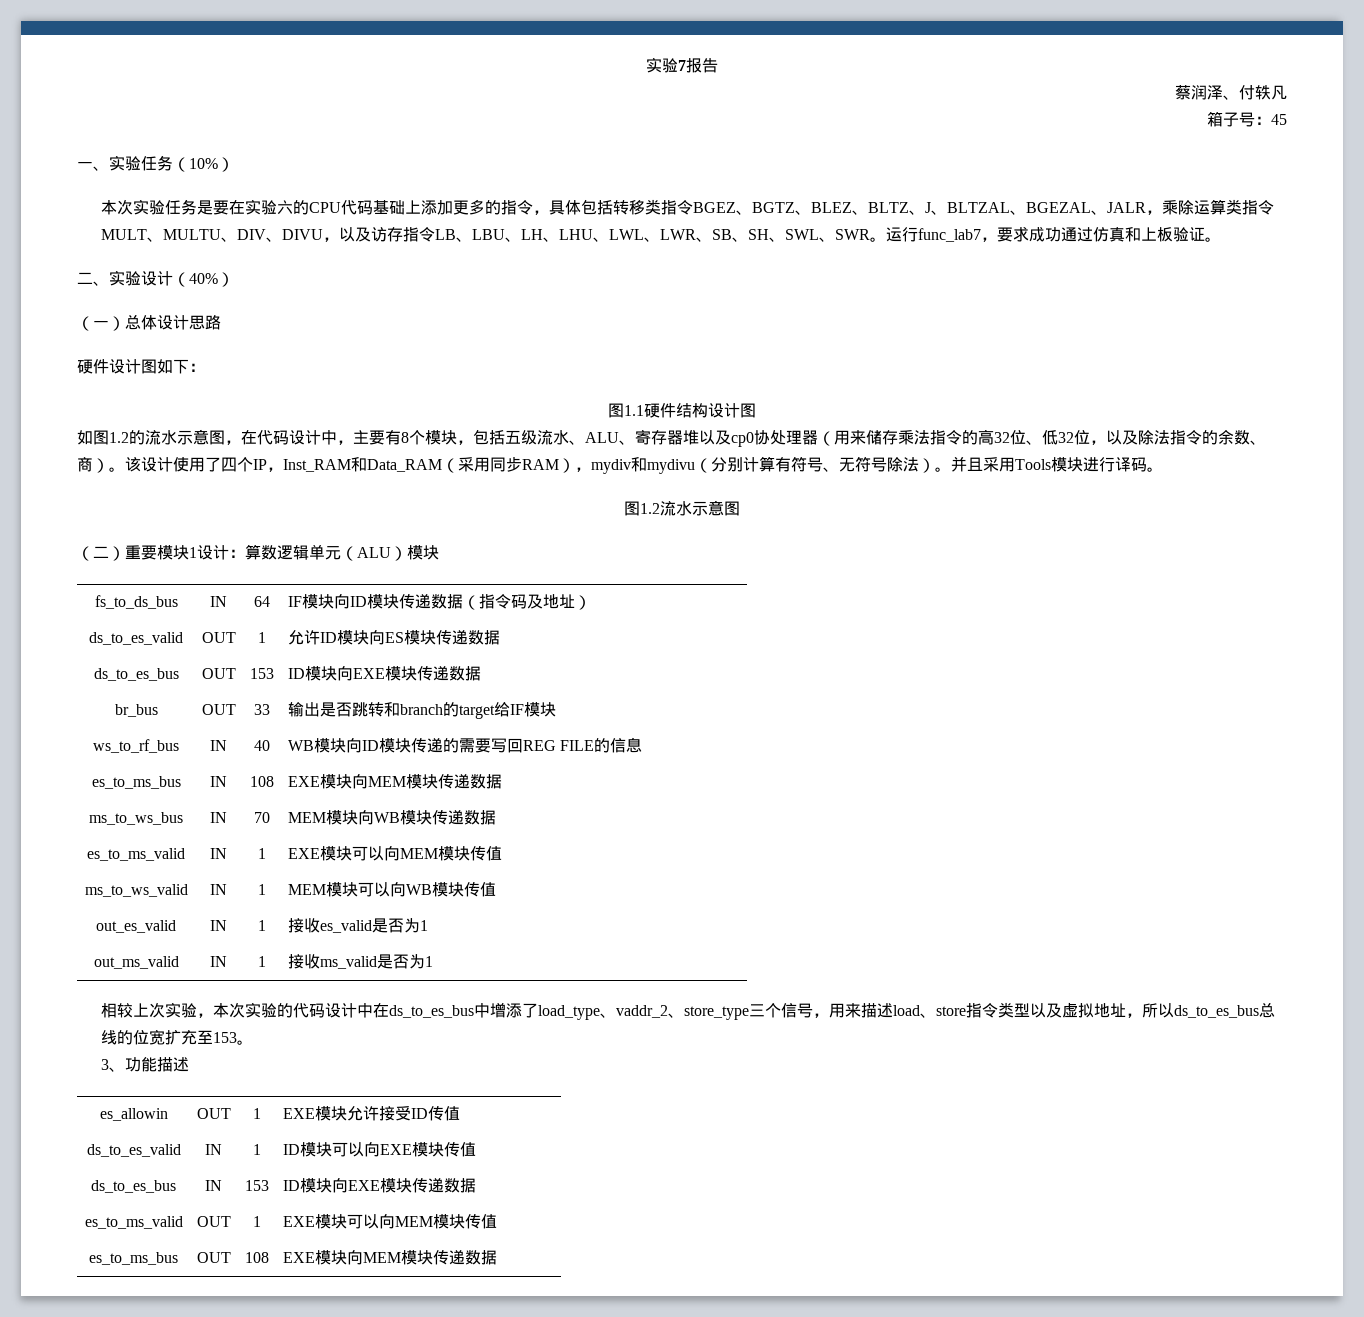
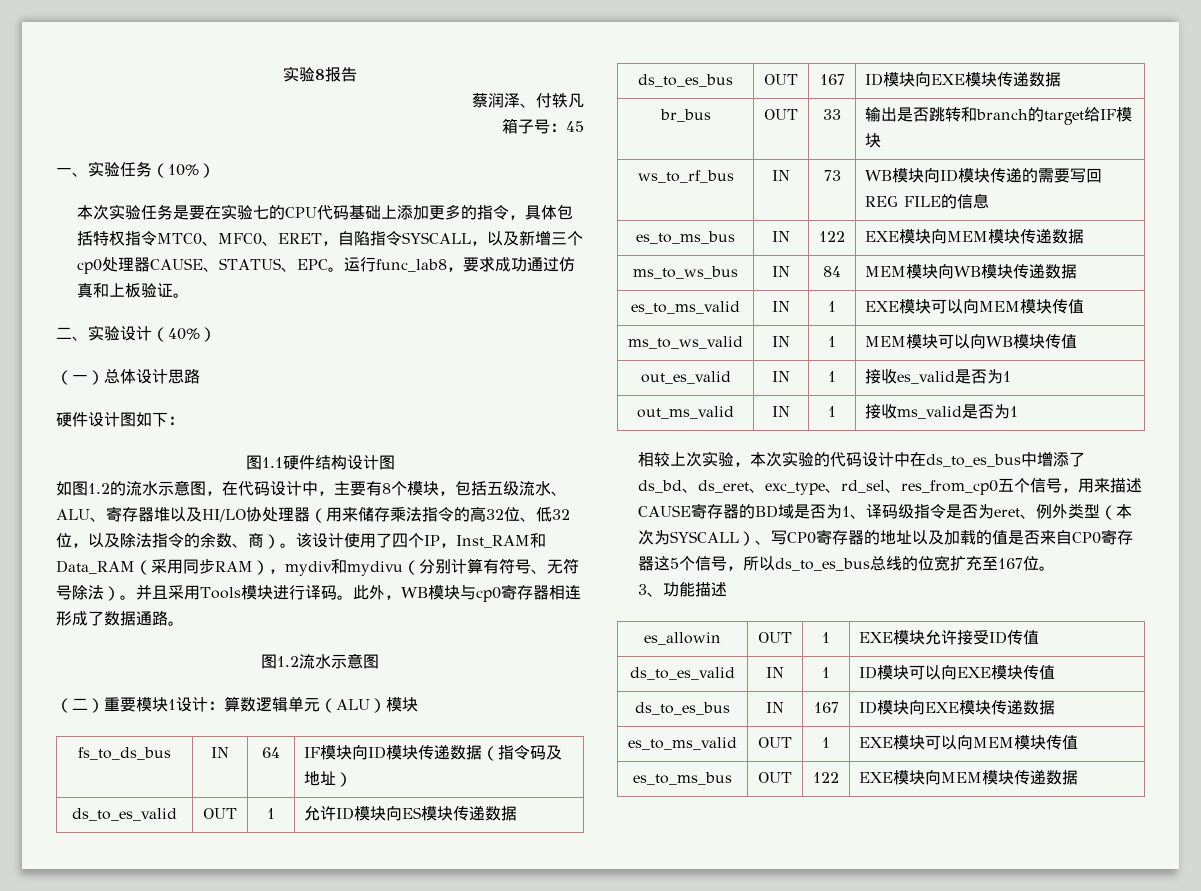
[646,57,686,73] 实验7 -> [283,66,325,82] 实验8
[277,200,294,215] 六 -> [253,205,270,219] 七
[613,199,1275,215] [101,227,982,242] 转移类指令BGEZ、BGTZ、BLEZ、BLTZ、J、BLTZAL、BGEZAL、JALR，乘除运算类指令MULT、MULTU、DIV、DIVU，以及访存指令LB、LBU、LH、LHU、LWL、LWR、SB、SH、SWL、SWR。运行func_lab7 -> [93,230,584,246] [77,257,448,274] 特权指令MTC0、MFC0、ERET，自陷指令SYSCALL，以及新增三个cp0处理器CAUSE、STATUS、EPC。运行func_lab8
[731,432,754,447] cp0 -> [202,509,246,522] HI/LO
(1163, 469) none -> [352,584,581,602] [56,611,184,626] 此外，WB模块与cp0寄存器相连形成了数据通路。
[250,668,274,679] 153 -> [819,74,845,85] 167
[254,740,270,751] 40 -> [823,170,841,181] 73
[250,776,274,787] 108 -> [819,231,845,242] 122
[254,812,270,823] 70 -> [823,266,841,277] 84
[538,1002,1127,1020] load_type、vaddr_2、store_type三个信号，用来描述load、store指令类型以及虚拟地址 -> [638,478,1143,495] [638,503,1133,520] [638,529,1134,546] [638,556,728,571] ds_bd、ds_eret、exc_type、rd_sel、res_from_cp0五个信号，用来描述CAUSE寄存器的BD域是否为1、译码级指令是否为eret、例外类型（本次为SYSCALL）、写CP0寄存器的地址以及加载的值是否来自CP0寄存器这5个信号
[213,1032,238,1043] 153 -> [998,556,1040,571] 167位
[245,1180,269,1191] 153 -> [813,702,839,713] 167
[245,1252,269,1263] 108 -> [813,772,839,783] 122

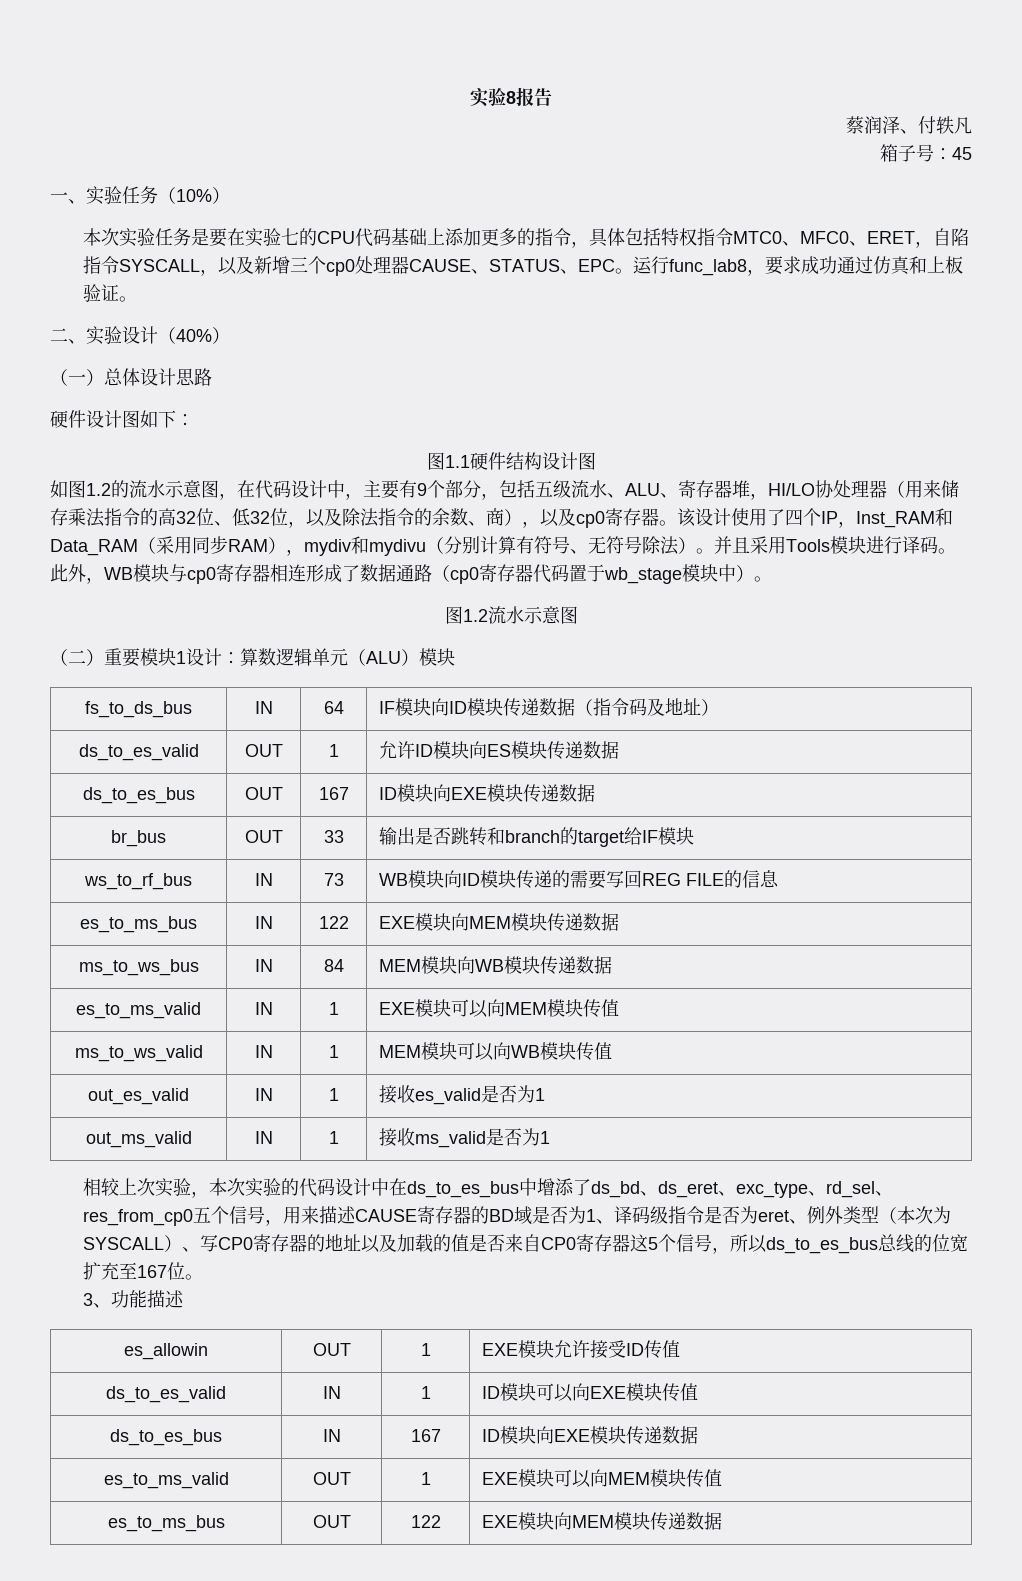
[382,481,439,496] 8个模块 -> [417,480,481,498] 9个部分
[170,507,202,522] 以及 -> [750,493,768,500] ，
(280, 541) none -> [522,508,659,528] ，以及cp0寄存器
(168, 618) none -> [432,564,754,584] （cp0寄存器代码置于wb_stage模块中）

